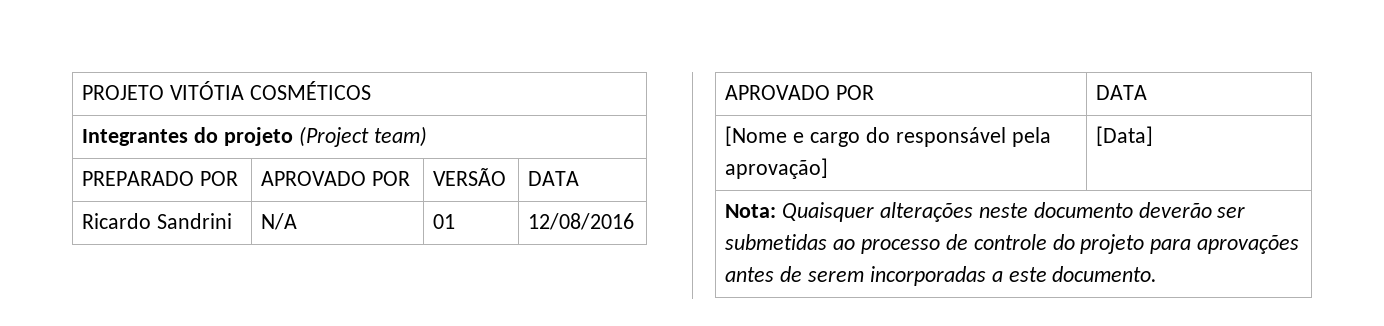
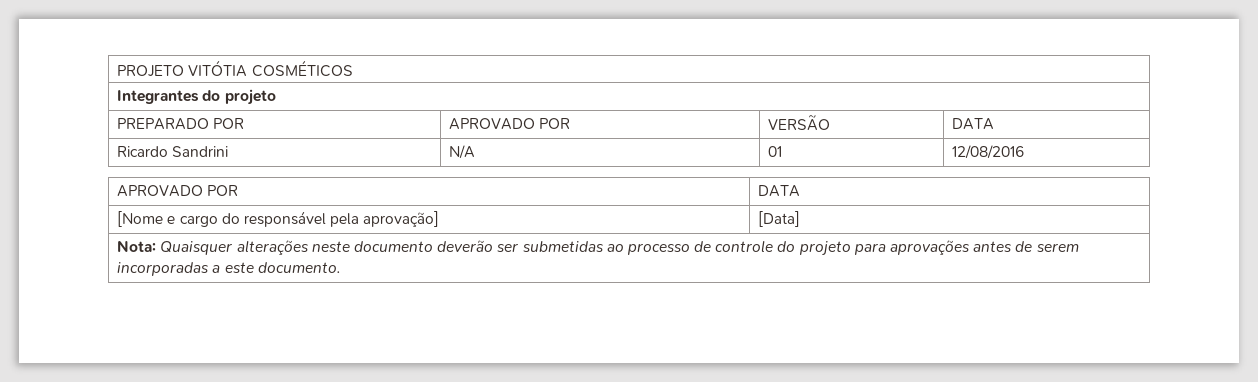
[298,126,427,147] (Project team) -> (276, 97) none

